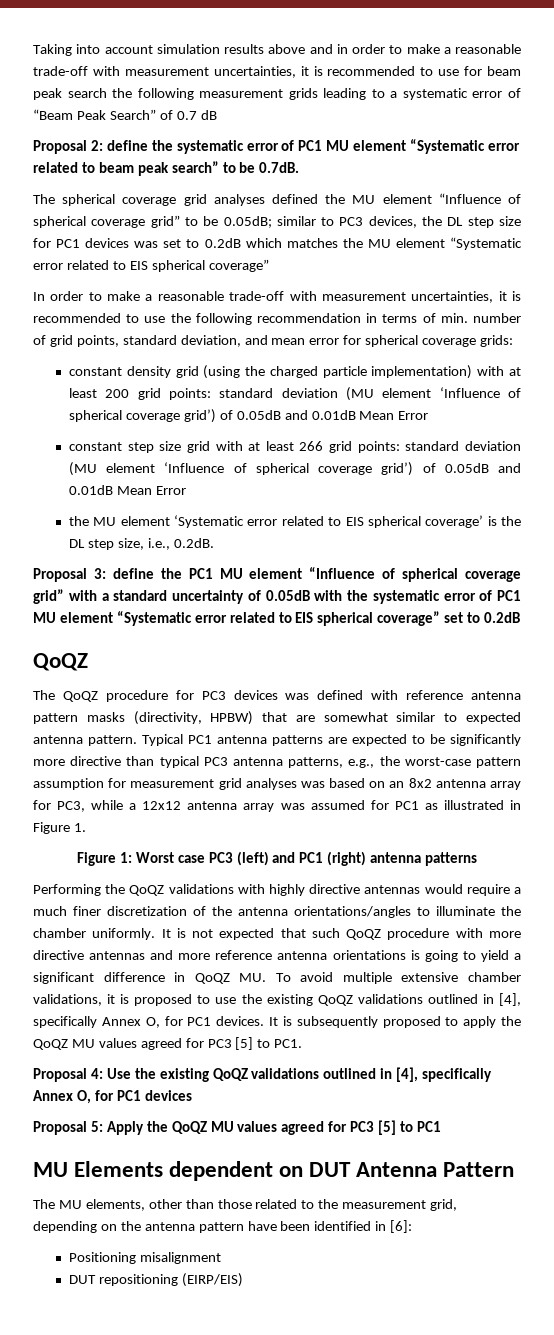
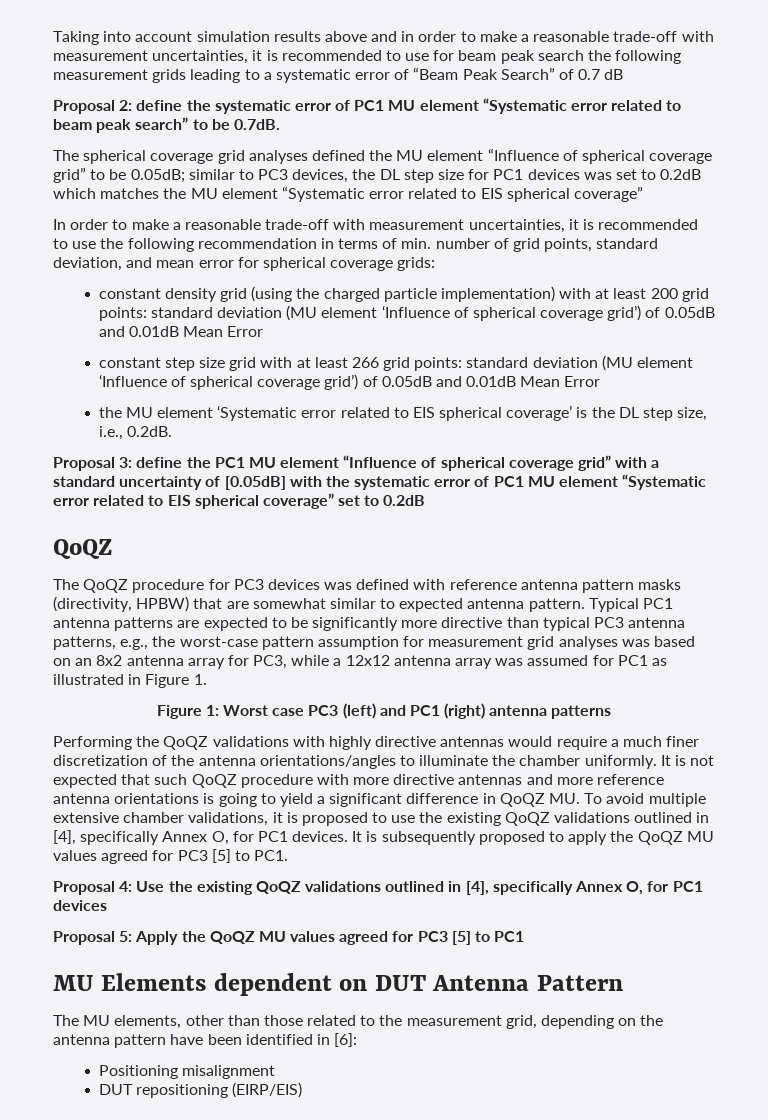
[265,590,310,601] 0.05dB -> [224,476,286,490] [0.05dB]

